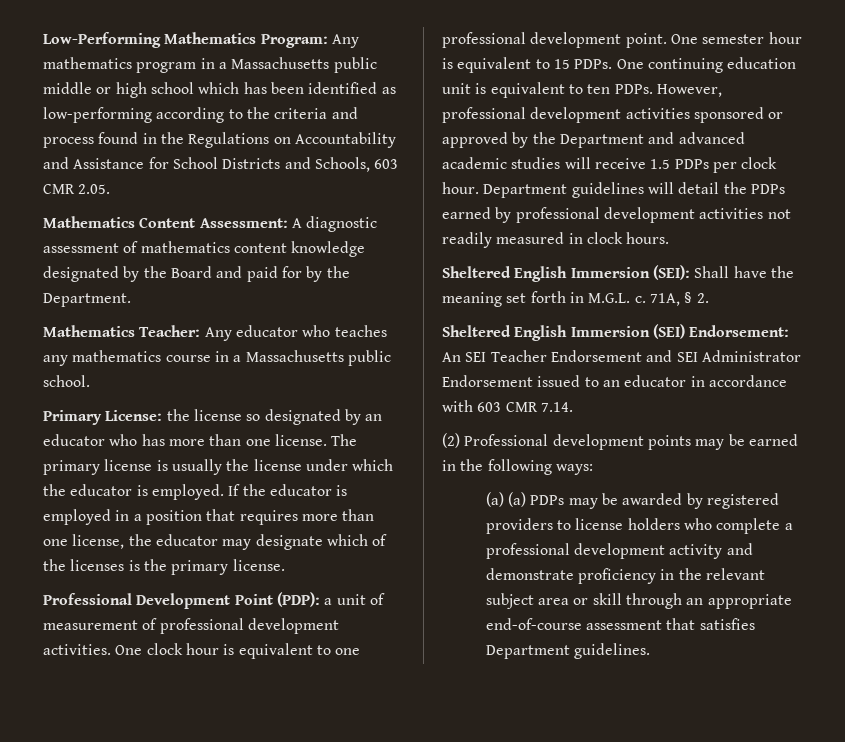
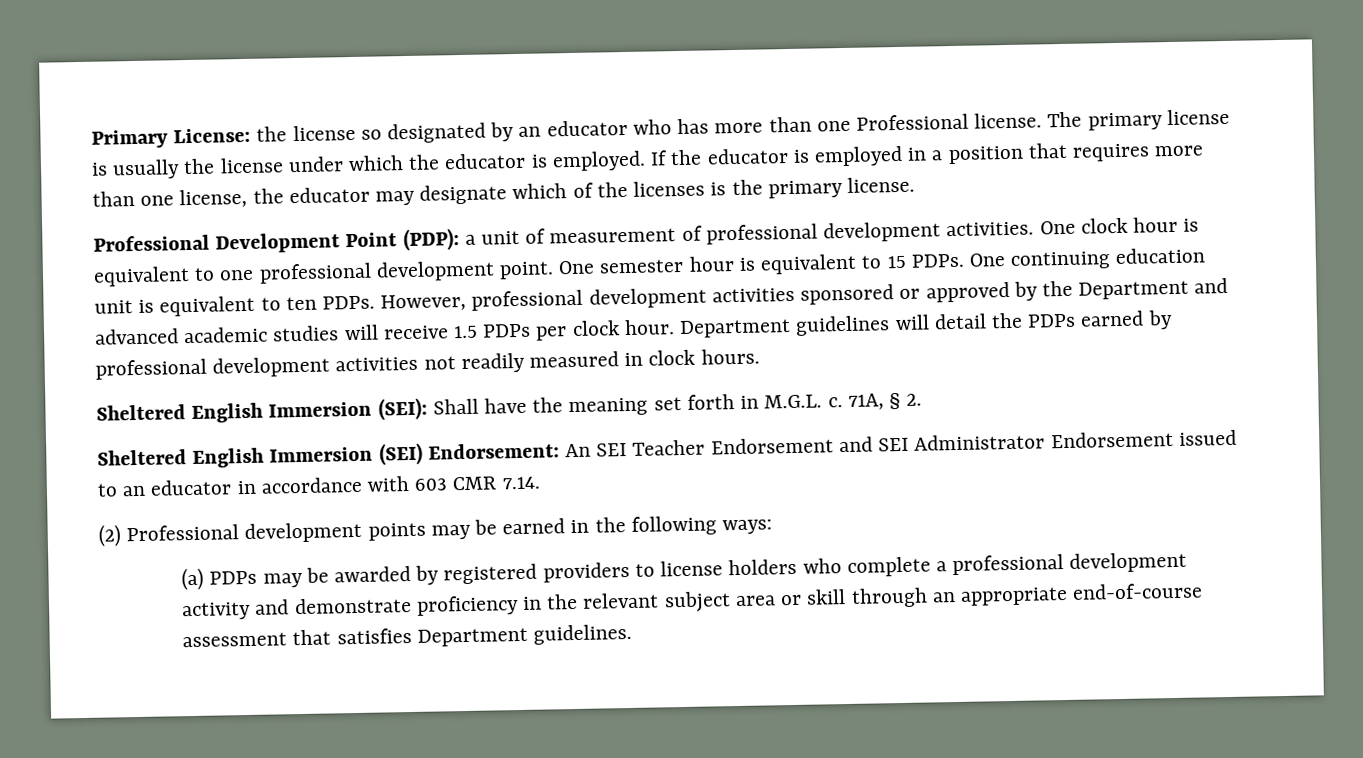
[43,32,359,48] [43,57,377,73] [43,82,396,98] [43,107,358,123] [43,132,396,148] [43,157,399,172] [43,184,111,194] [43,216,378,232] [43,241,366,257] [43,266,350,282] [43,293,131,307] [43,325,387,341] [43,350,391,366] [43,375,90,387] Low-Performing Mathematics Program: Any mathematics program in a Massachusetts public middle or high school which has been identified as low-performing according to the criteria and process found in the Regulations on Accountability and Assistance for School Districts and Schools, 603 CMR 2.05. // Mathematics Content Assessment: A diagnostic assessment of mathematics content knowledge designated by the Board and paid for by the Department. // Mathematics Teacher: Any educator who teaches any mathematics course in a Massachusetts public school. // -> (91, 139) none
(271, 442) none -> [855,113,969,131] Professional
[507,492,526,507] (a) -> (205, 579) none

